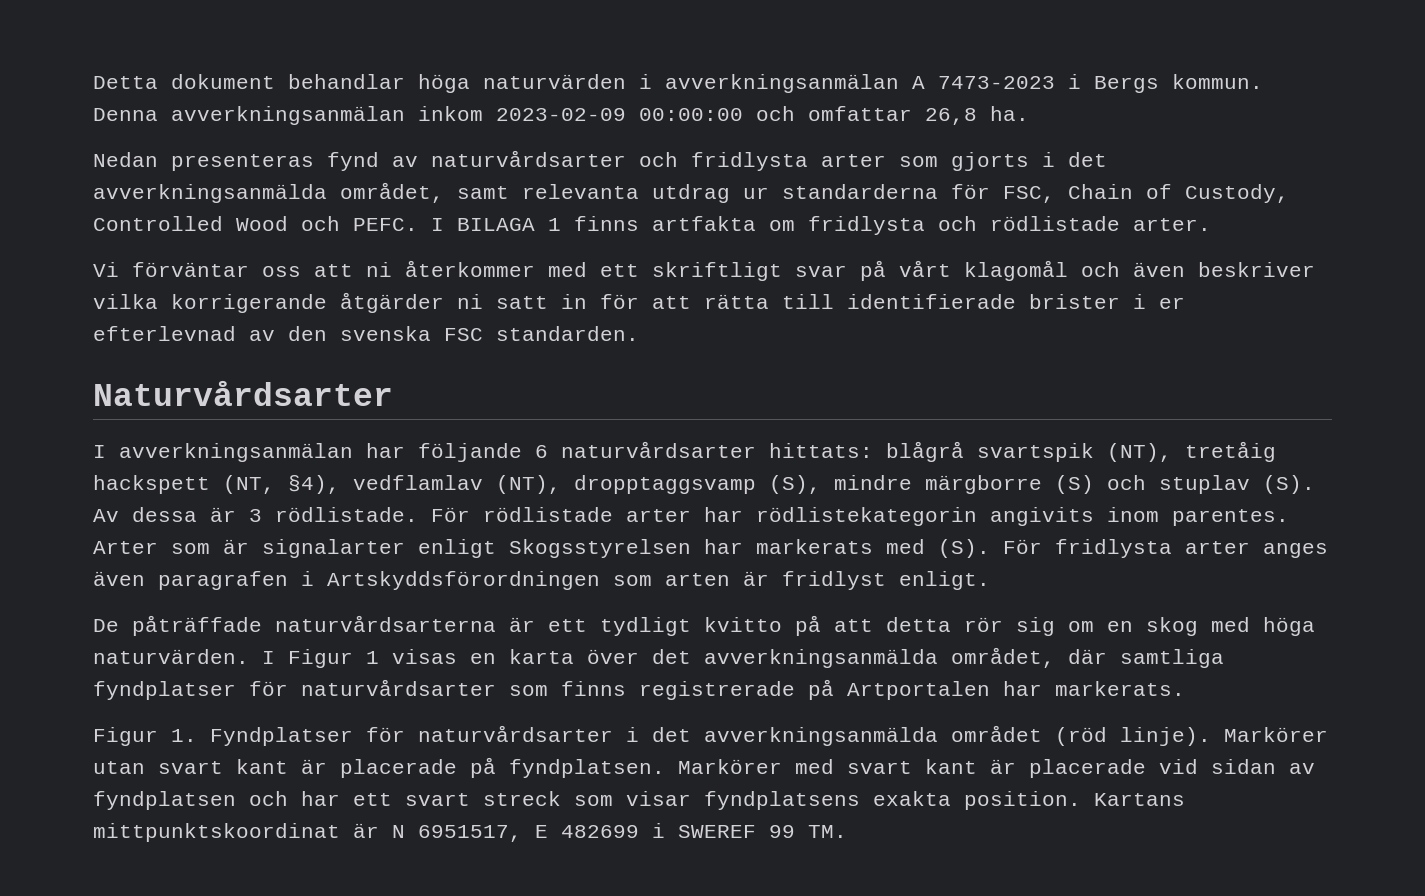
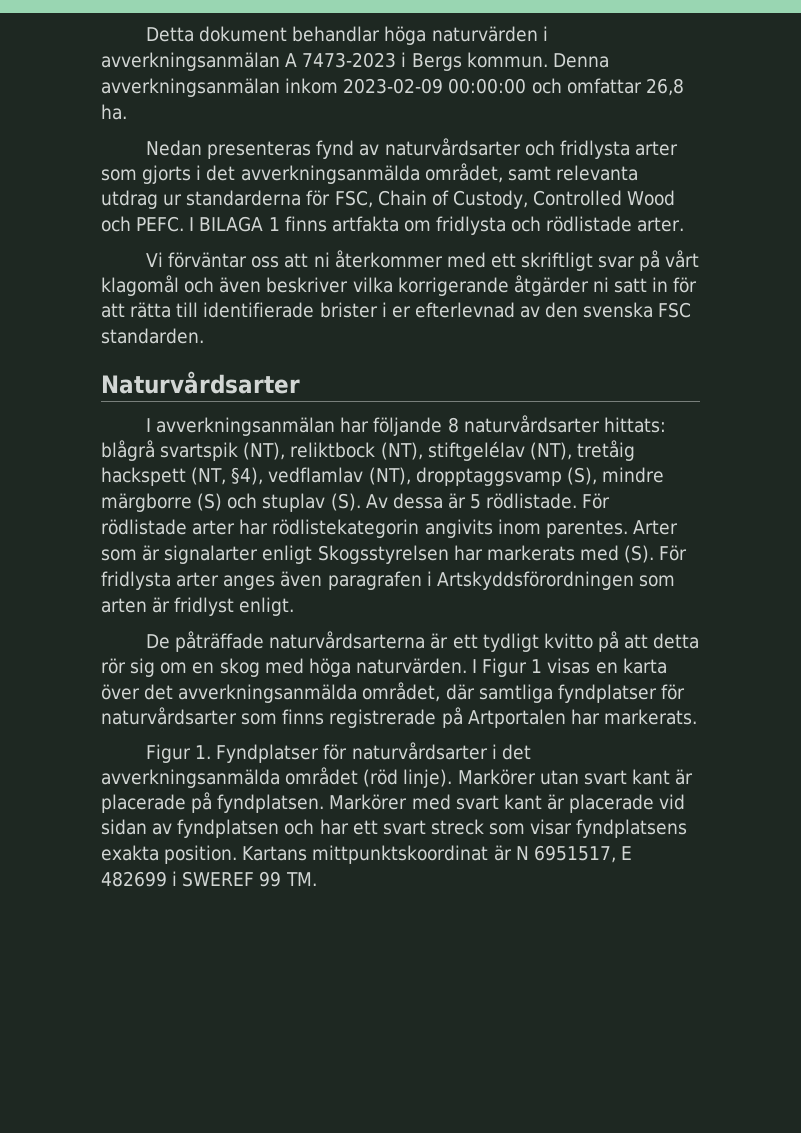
[535,445,548,458] 6 -> [447,417,459,433] 8
(1172, 452) none -> [290,441,572,461] reliktbock (NT), stiftgelélav (NT),
[249,509,262,522] 3 -> [470,494,482,509] 5

